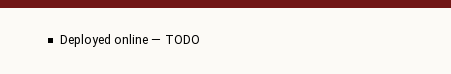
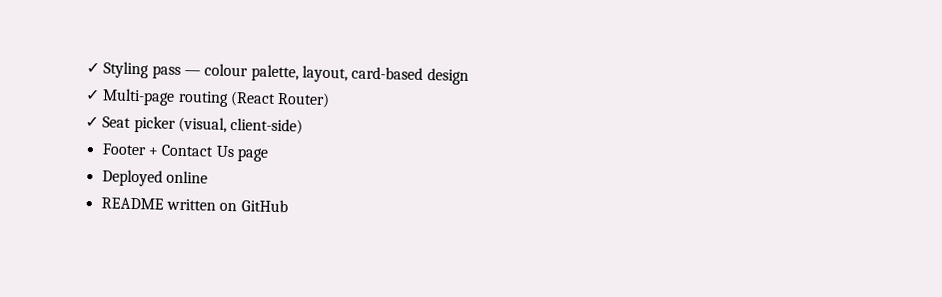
[59,34,200,47] Deployed online — TODO -> [86,61,469,85] [85,88,331,109] [85,115,304,135] [101,143,268,162] [101,169,208,187] [100,197,288,213] ✓ Styling pass — colour palette, layout, card-based design // ✓ Multi-page routing (React Router) // ✓ Seat picker (visual, client-side) // Footer + Contact Us page // Deployed online // README written on GitHub

